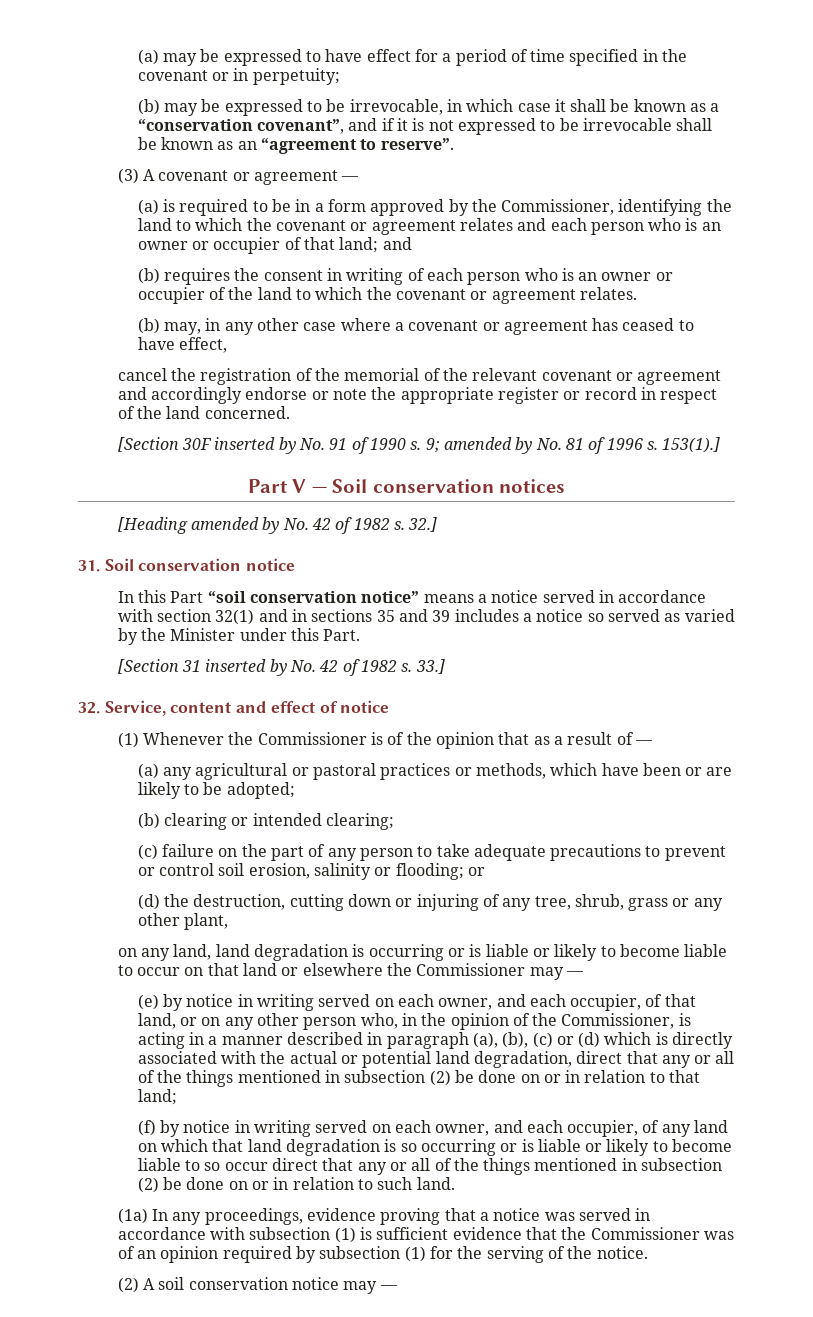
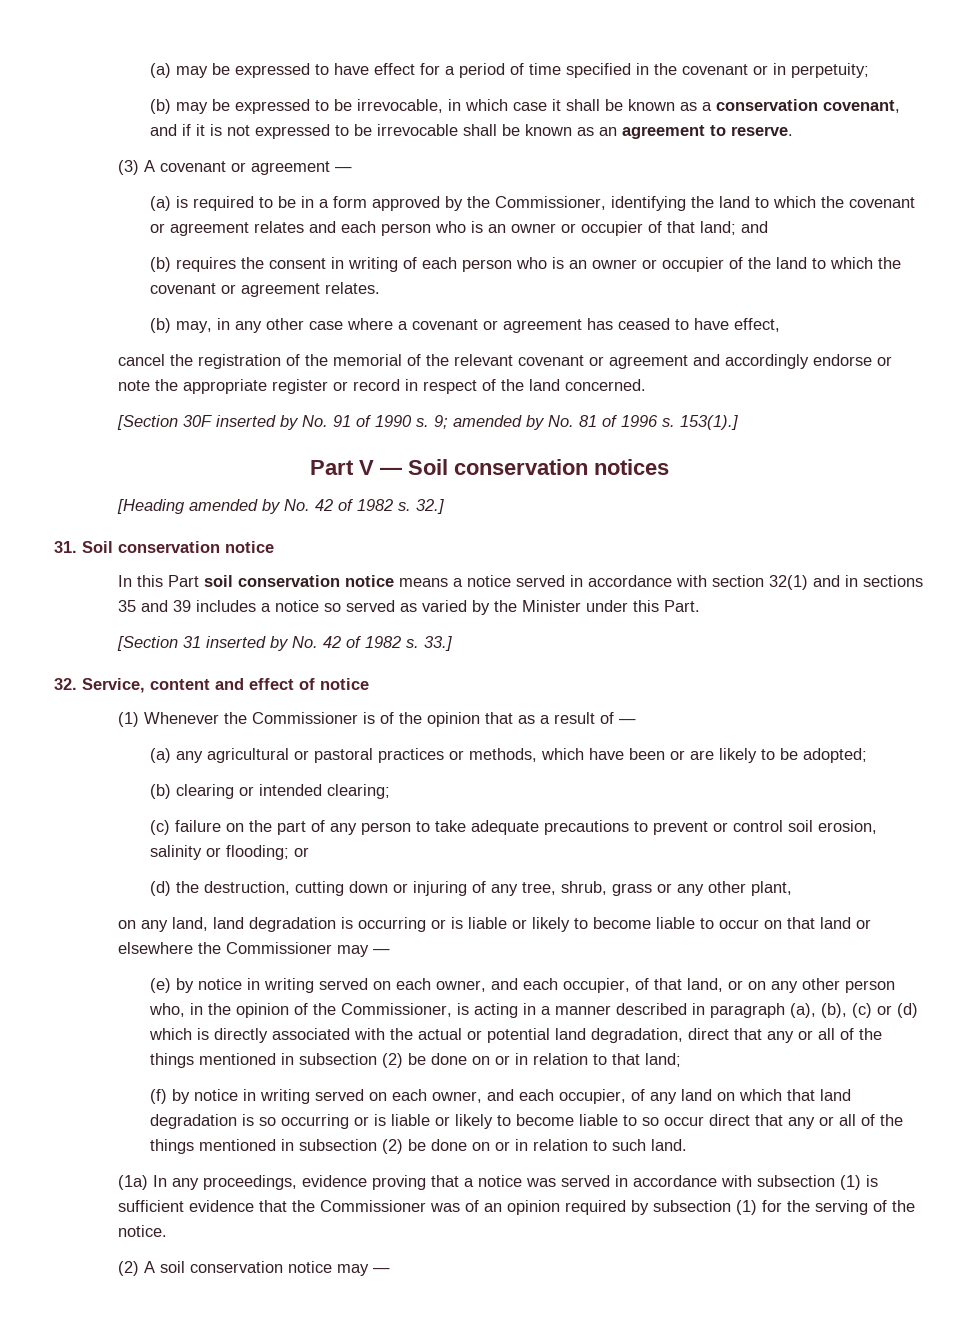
[137,118,344,134] “conservation covenant”, -> [715,99,900,113] conservation covenant,
[260,137,454,154] “agreement to reserve”. -> [621,125,793,139] agreement to reserve.
[207,590,420,603] “soil conservation notice” -> [203,575,394,587] soil conservation notice

